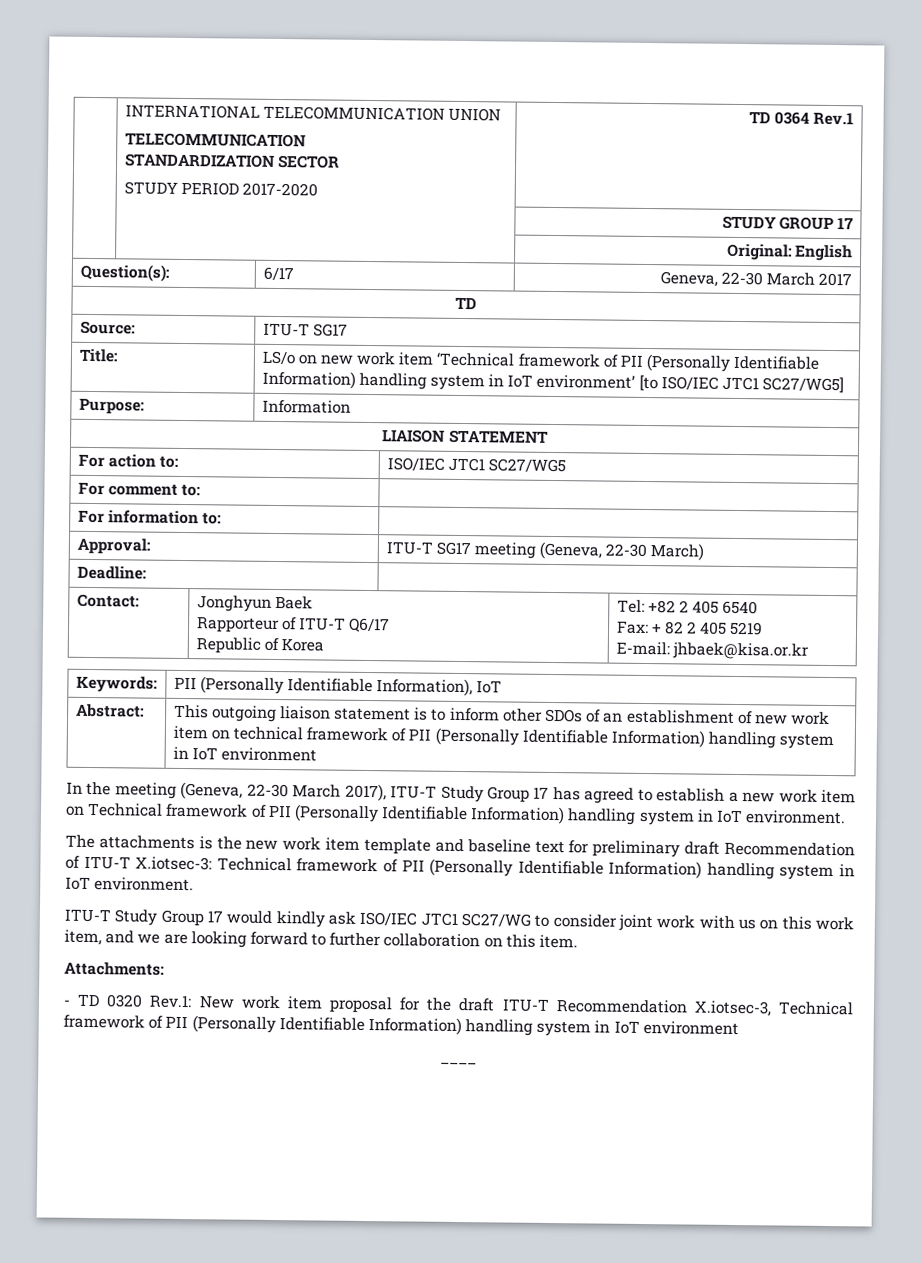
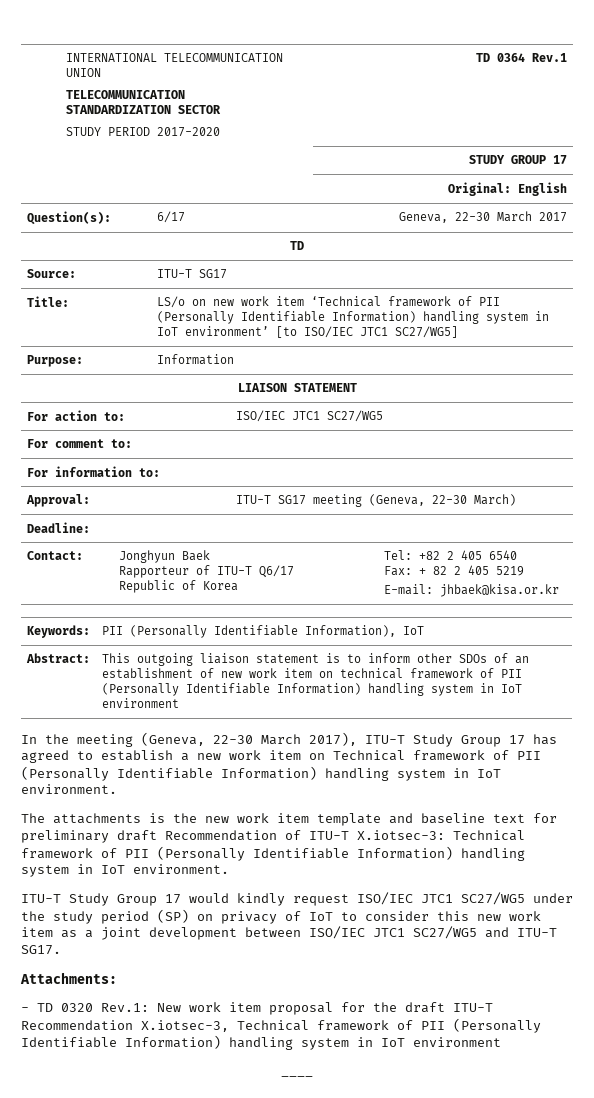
[328,911,855,932] [64,929,579,949] ask ISO/IEC JTC1 SC27/WG to consider joint work with us on this work item, and we are looking forward to further collaboration on this item. -> [293,892,573,906] [21,909,541,924] [21,926,557,940] [21,945,61,955] request ISO/IEC JTC1 SC27/WG5 under the study period (SP) on privacy of IoT to consider this new work item as a joint development between ISO/IEC JTC1 SC27/WG5 and ITU-T SG17.

